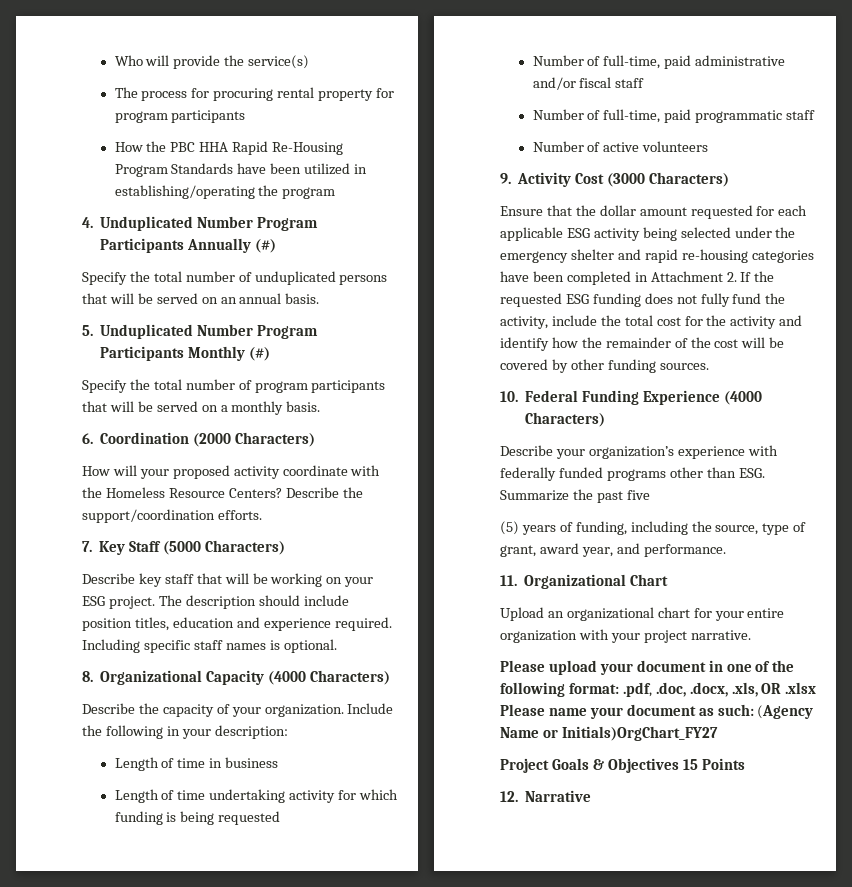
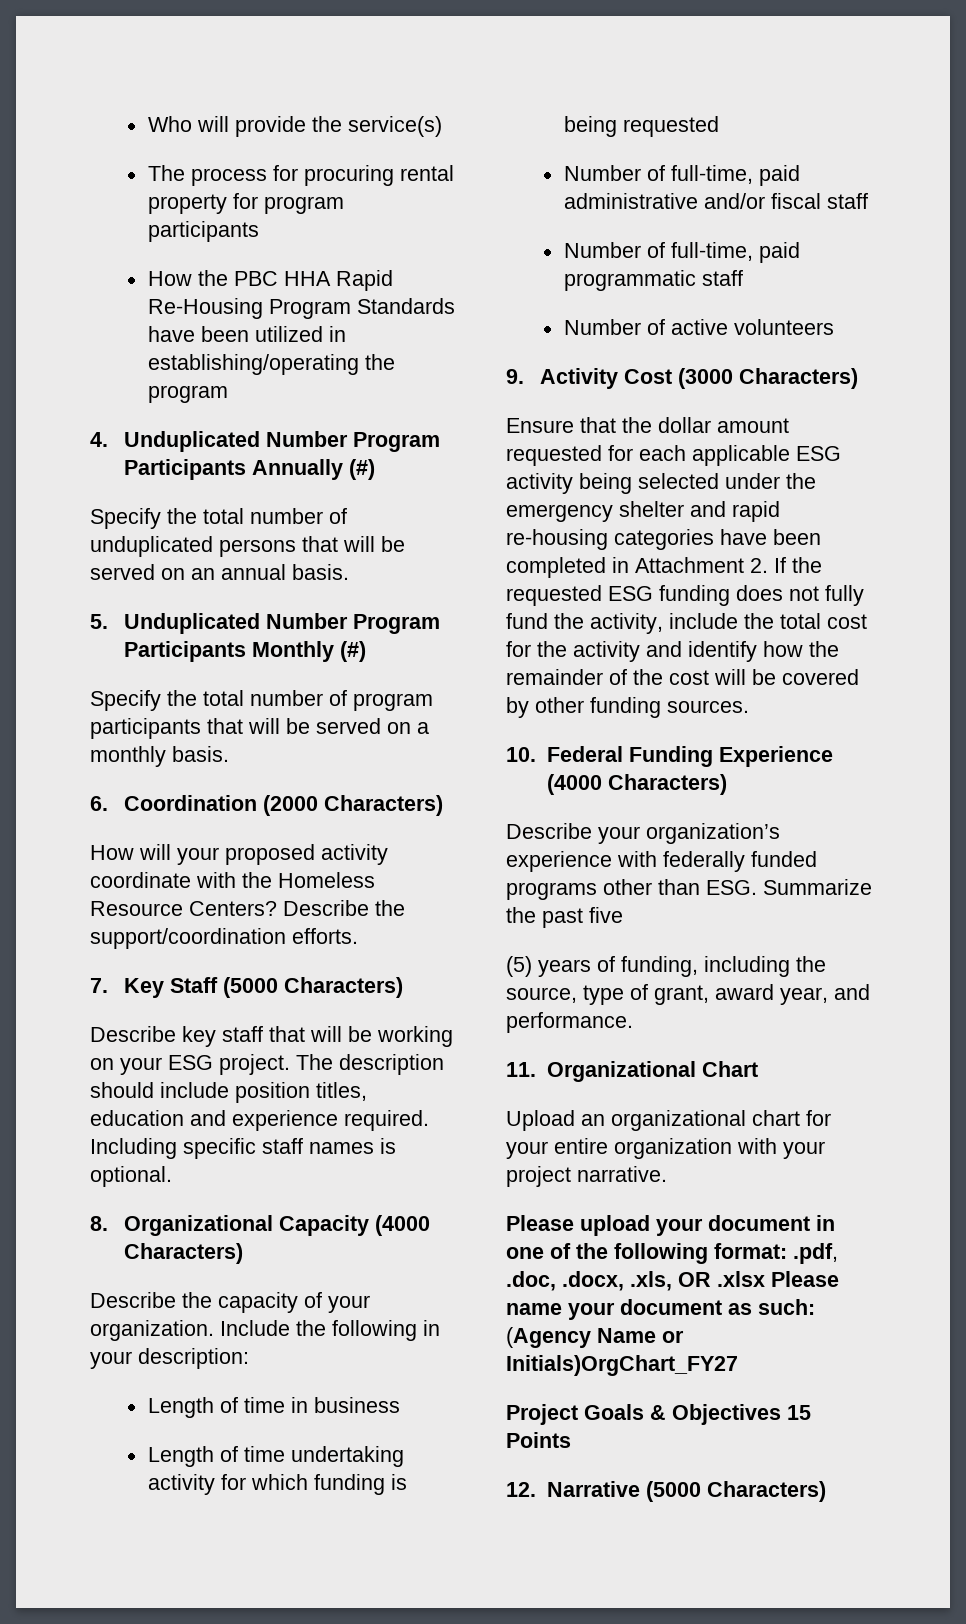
(592, 796) none -> [645,1481,826,1502] (5000 Characters)

